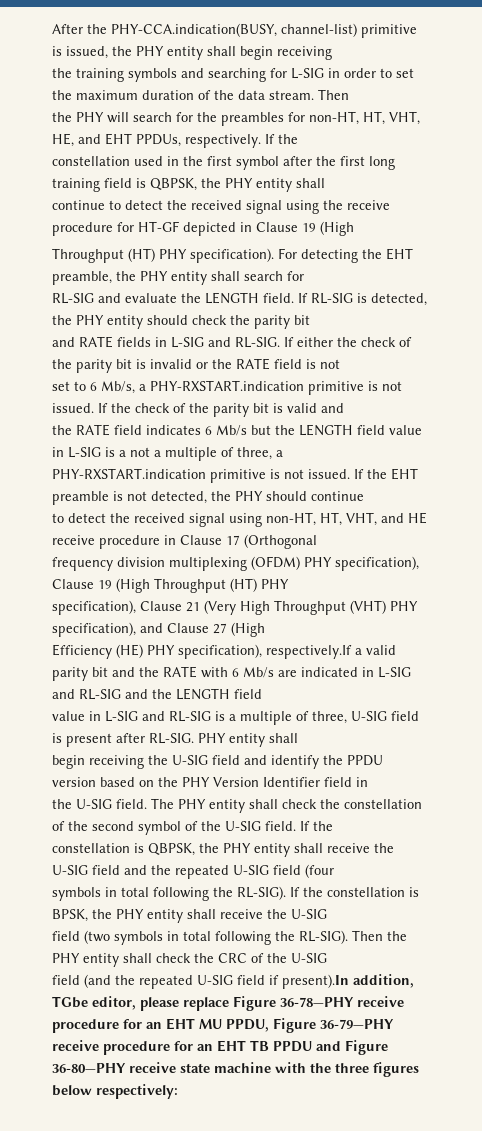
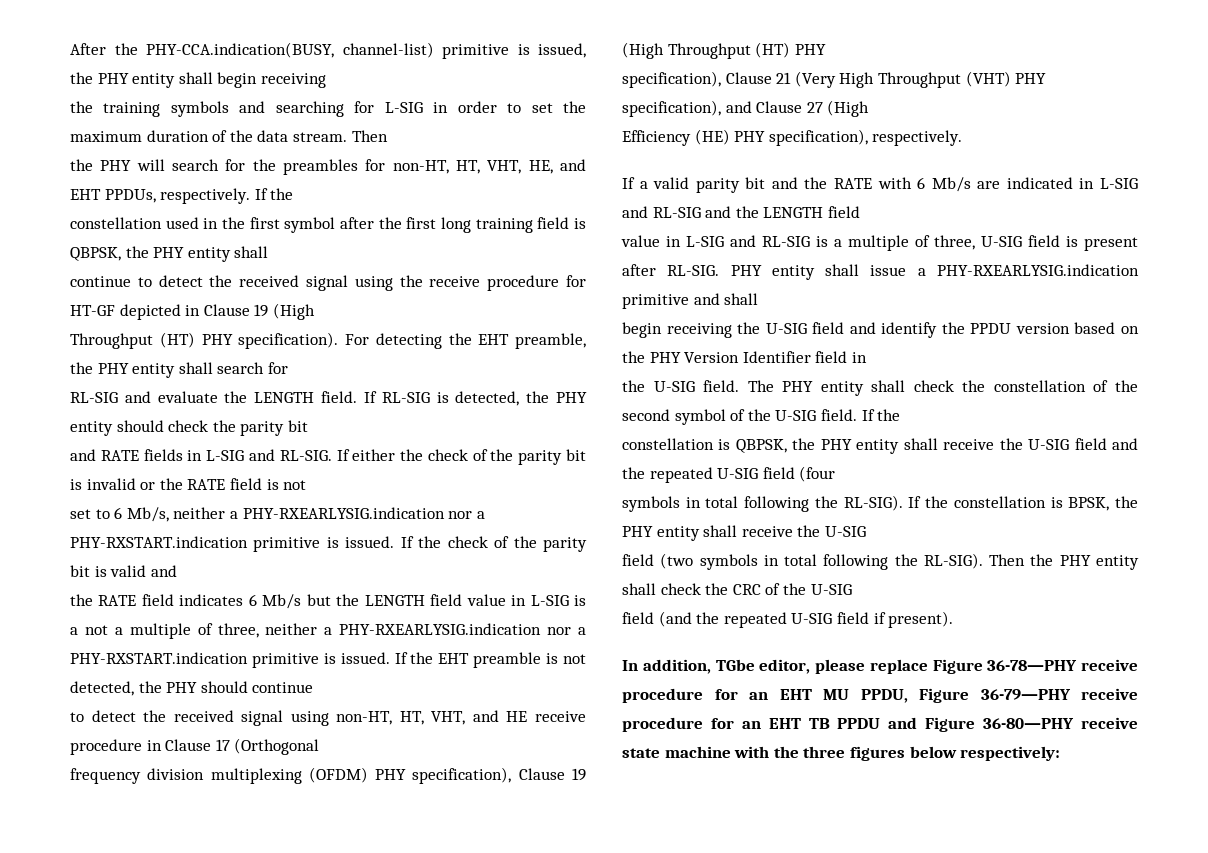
[139,380,402,395] a PHY-RXSTART.indication primitive is not -> [173,507,485,519] [70,536,339,552] neither a PHY-RXEARLYSIG.indication nor a PHY-RXSTART.indication primitive is
[276,450,283,457] [52,468,304,483] a PHY-RXSTART.indication primitive is not -> [265,623,586,635] [70,652,336,668] neither a PHY-RXEARLYSIG.indication nor a PHY-RXSTART.indication primitive is
[266,645,352,659] respectively.If -> [872,130,963,146] [622,177,635,189] respectively. // If
(298, 738) none -> [870,264,1139,276] [622,293,759,309] issue a PHY-RXEARLYSIG.indication primitive and shall
[282,974,349,989] present).In -> [888,611,954,628] [622,660,638,671] present). // In

